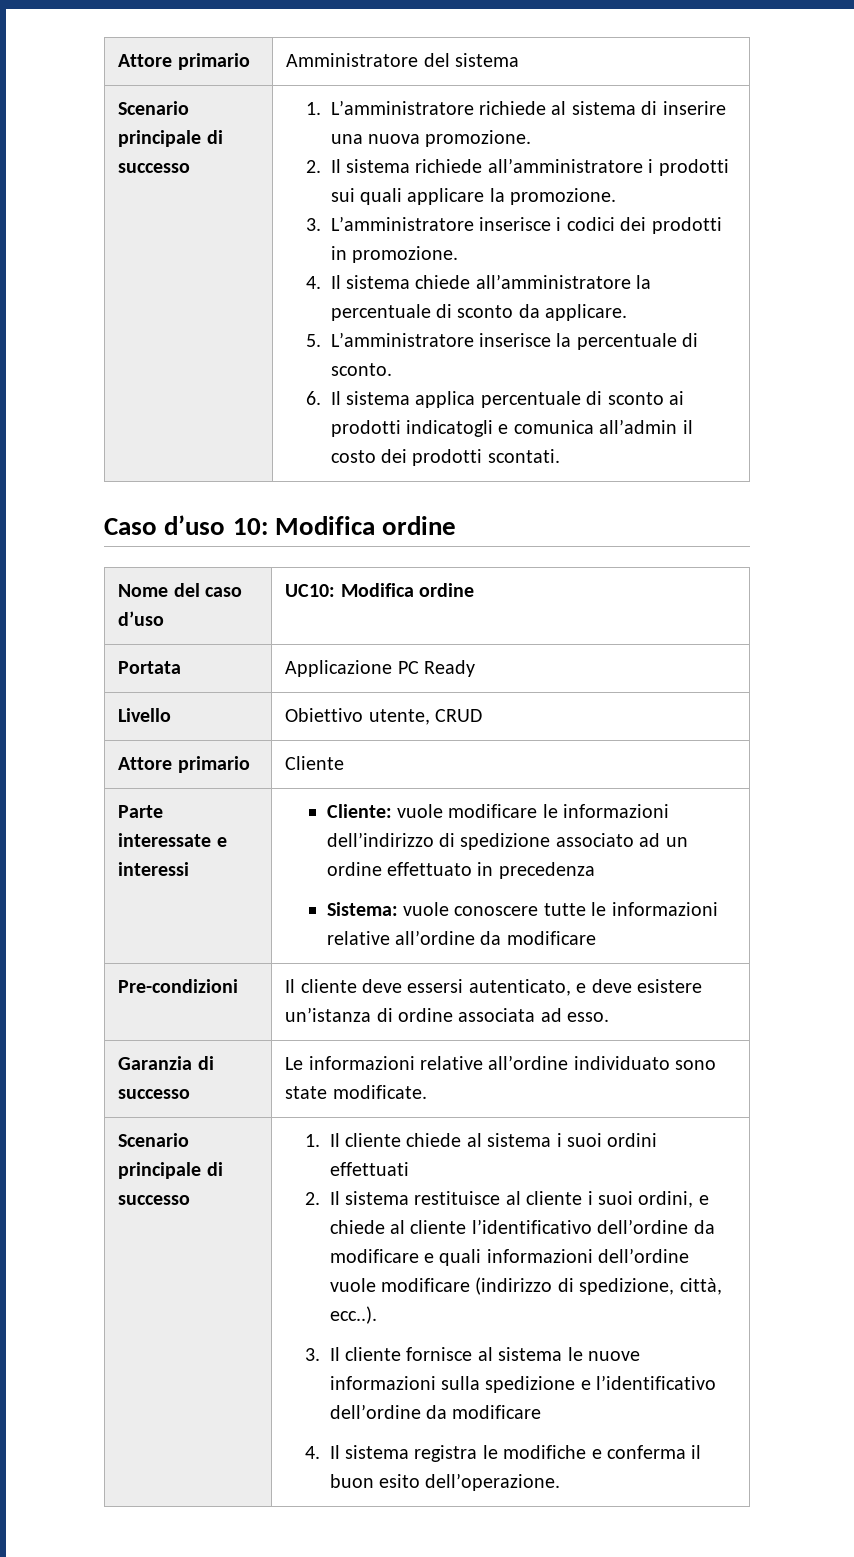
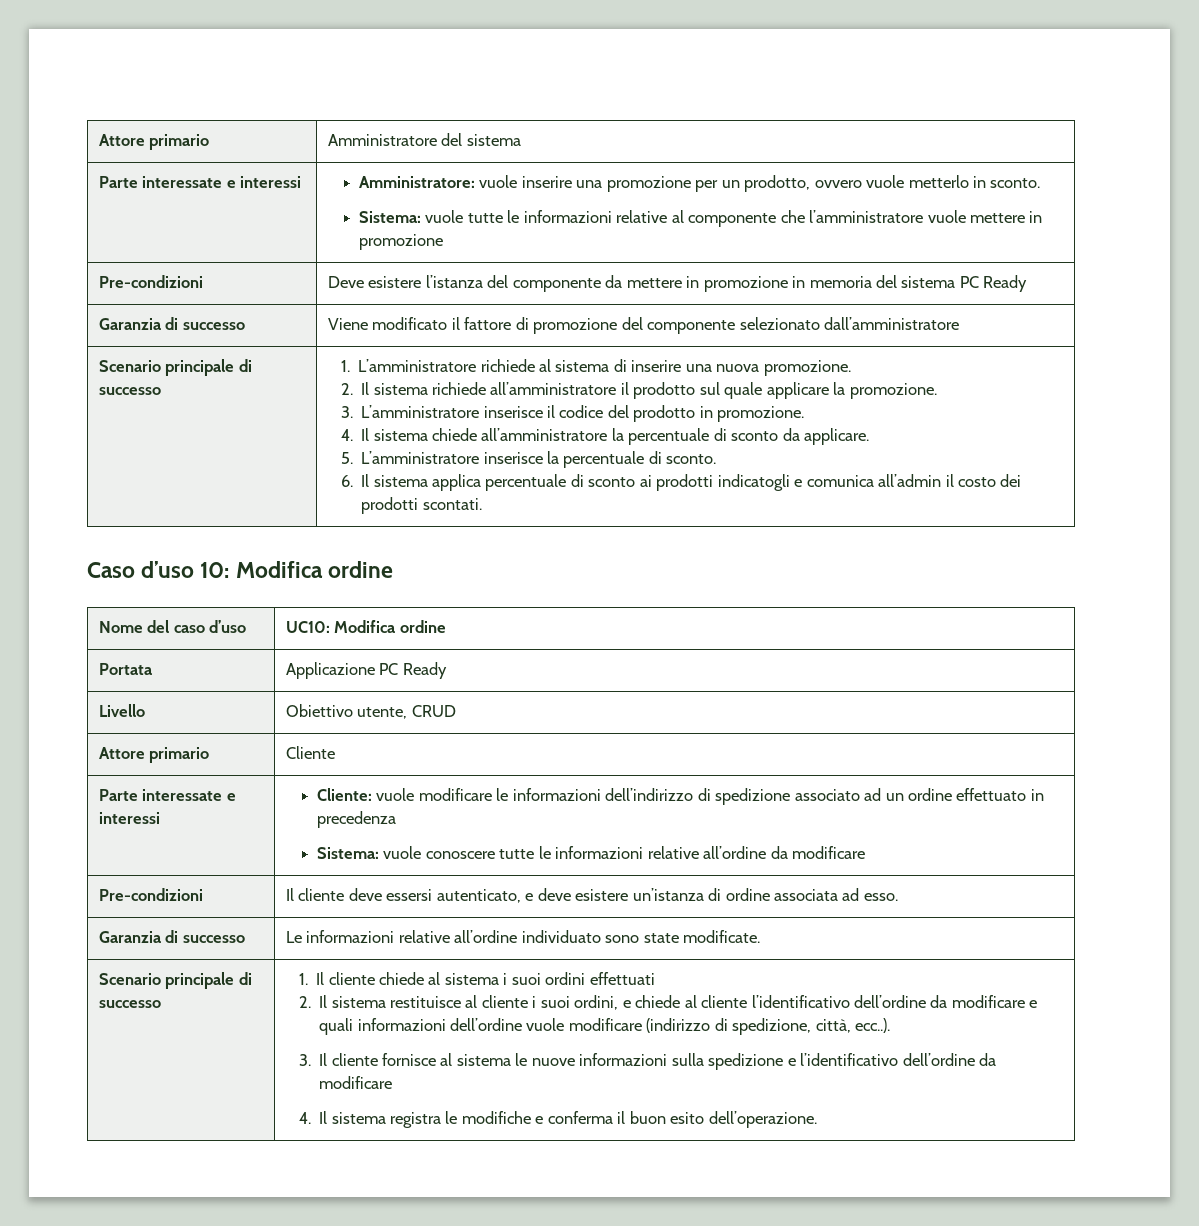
(520, 60) none -> [99,176,302,188] [358,175,1041,192] [358,210,1043,227] [358,234,443,250] [99,275,204,288] [328,275,1028,292] [99,317,245,330] [328,317,960,334] // Parte interessate e interessi | Amministratore: vuole inserire una promozione per un prodotto, ovvero vuole metterlo in sconto. // Sistema: vuole tutte le informazioni relative al componente che l’amministratore vuole mettere in promozione // Pre-condizioni | Deve esistere l’istanza del componente da mettere in promozione in memoria del sistema PC Ready // Garanzia di successo | Viene modificato il fattore di promozione del componente selezionato dall’amministratore
[648,159,729,176] [330,188,403,205] i prodotti sui quali -> [620,382,763,399] il prodotto sul quale
[556,217,722,234] i codici dei prodotti -> [546,405,696,422] il codice del prodotto

